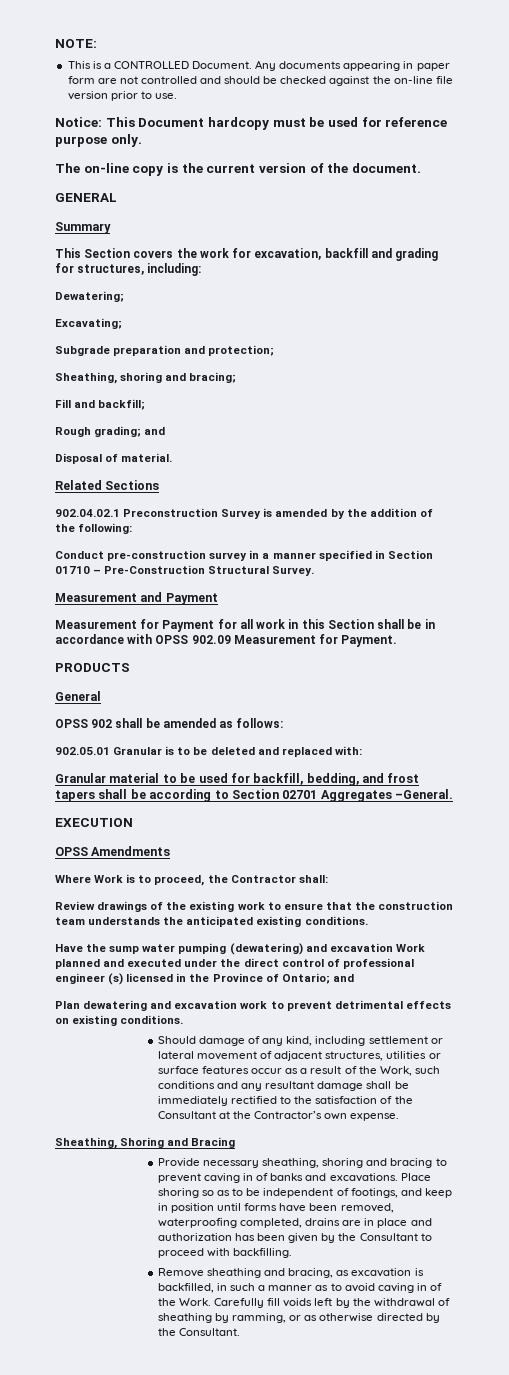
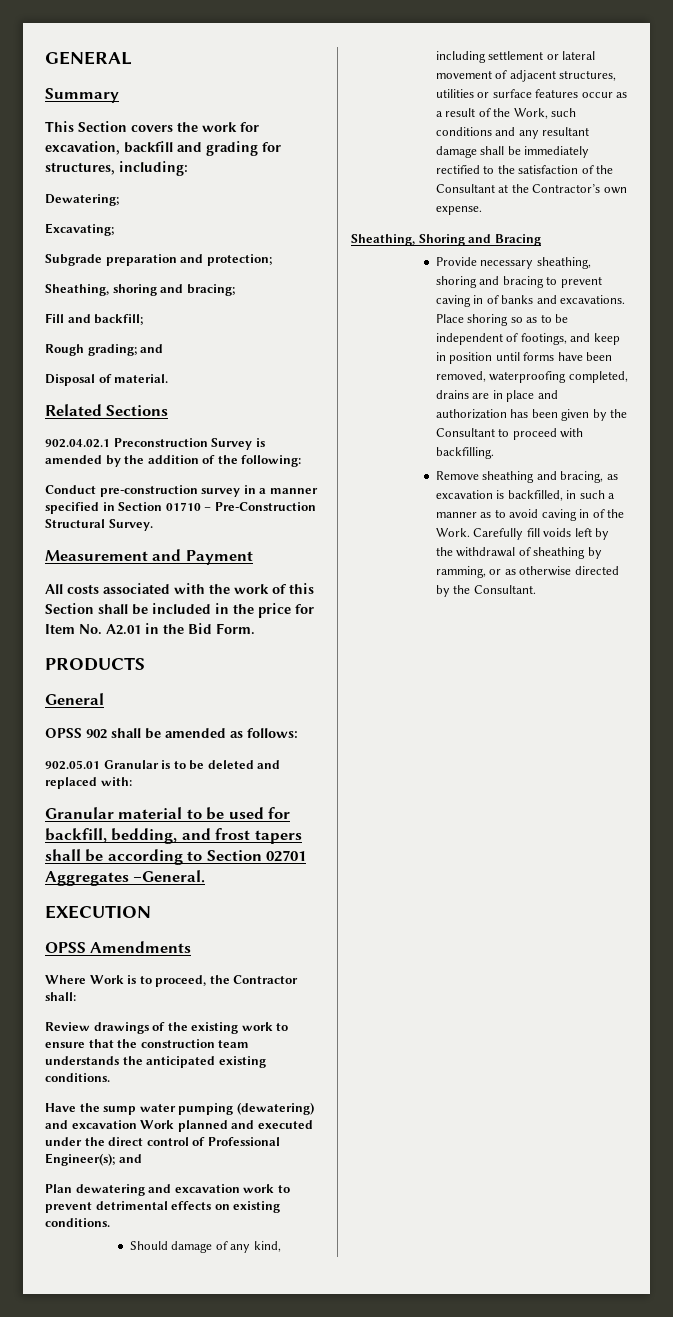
[55,39,97,48] [67,60,450,71] [67,76,453,86] [67,91,177,101] [55,117,448,130] [55,134,142,147] [55,163,421,176] NOTE: // This is a CONTROLLED Document. Any documents appearing in paper form are not controlled and should be checked against the on-line file version prior to use. // Notice: This Document hardcopy must be used for reference purpose only. // The on-line copy is the current version of the document. // -> (45, 58) none
[55,619,435,632] [55,634,398,647] Measurement for Payment for all work in this Section shall be in accordance with OPSS 902.09 Measurement for Payment. -> [45,583,314,594] [45,603,314,618] [45,623,255,635] All costs associated with the work of this Section shall be included in the price for Item No. A2.01 in the Bid Form.
[342,958,414,969] [55,973,330,985] professional engineer (s) licensed in the Province of Ontario; -> [207,1137,280,1146] [45,1153,115,1166] Professional Engineer(s);

